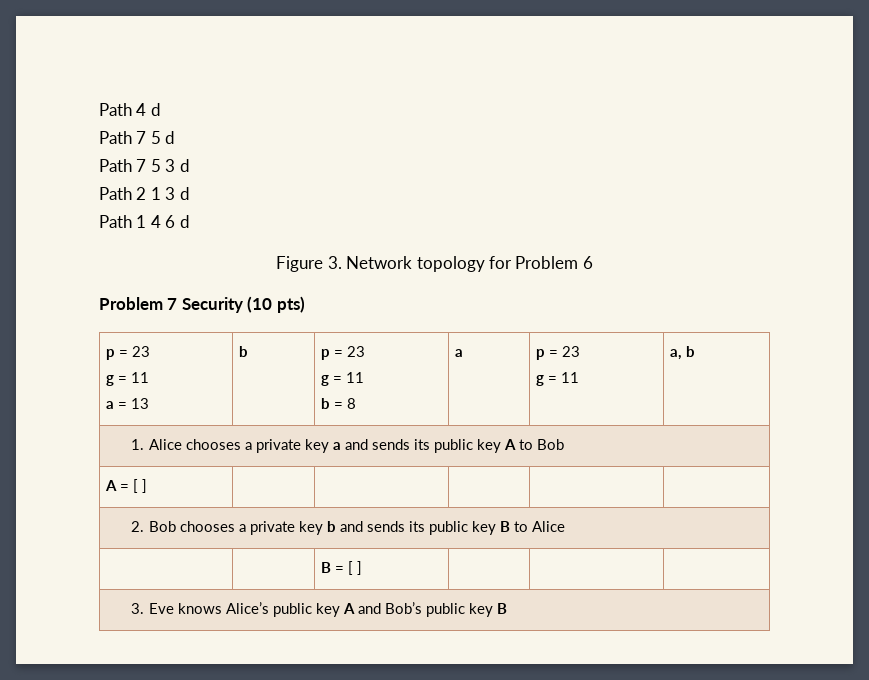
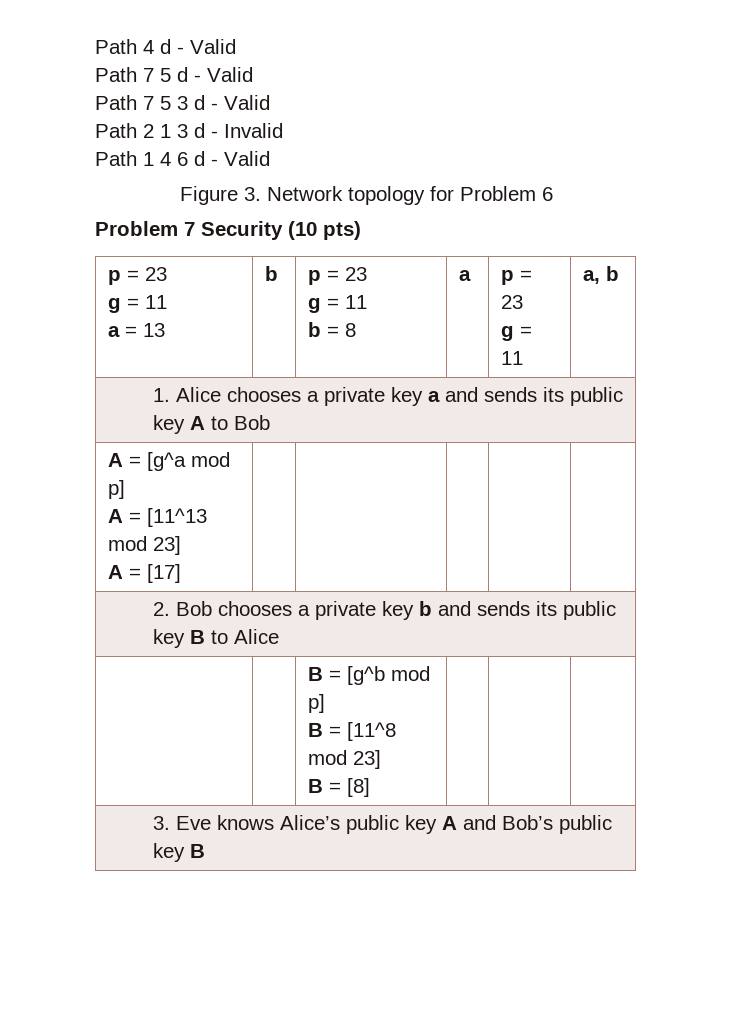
(161, 109) none -> [177,39,236,54] - Valid
(176, 137) none -> [194,67,253,82] - Valid
(190, 165) none -> [211,95,270,110] - Valid
(190, 193) none -> [211,123,283,138] - Invalid
(190, 221) none -> [211,151,270,166] - Valid
[132,479,147,493] [ ] -> [146,452,230,471] [107,480,125,499] [107,508,207,527] [107,536,181,555] [107,564,181,583] [g^a mod p] // A = [11^13 mod 23] // A = [17]
[347,561,362,575] [ ] -> [346,666,430,685] [307,694,325,713] [307,722,396,741] [307,750,381,769] [307,778,370,797] [g^b mod p] // B = [11^8 mod 23] // B = [8]

